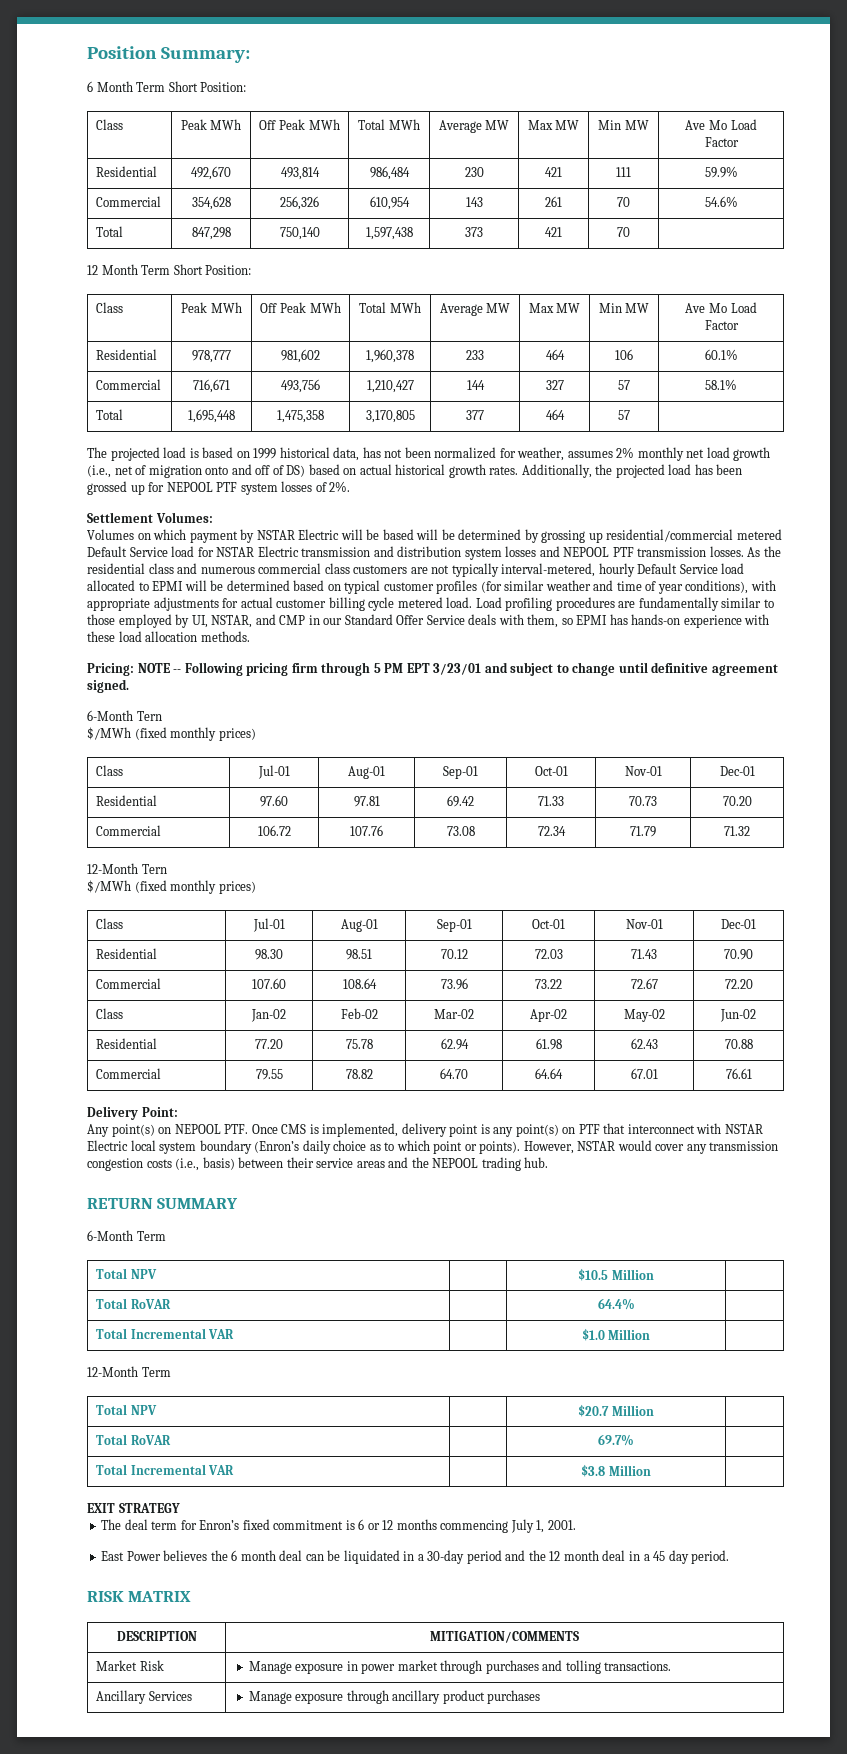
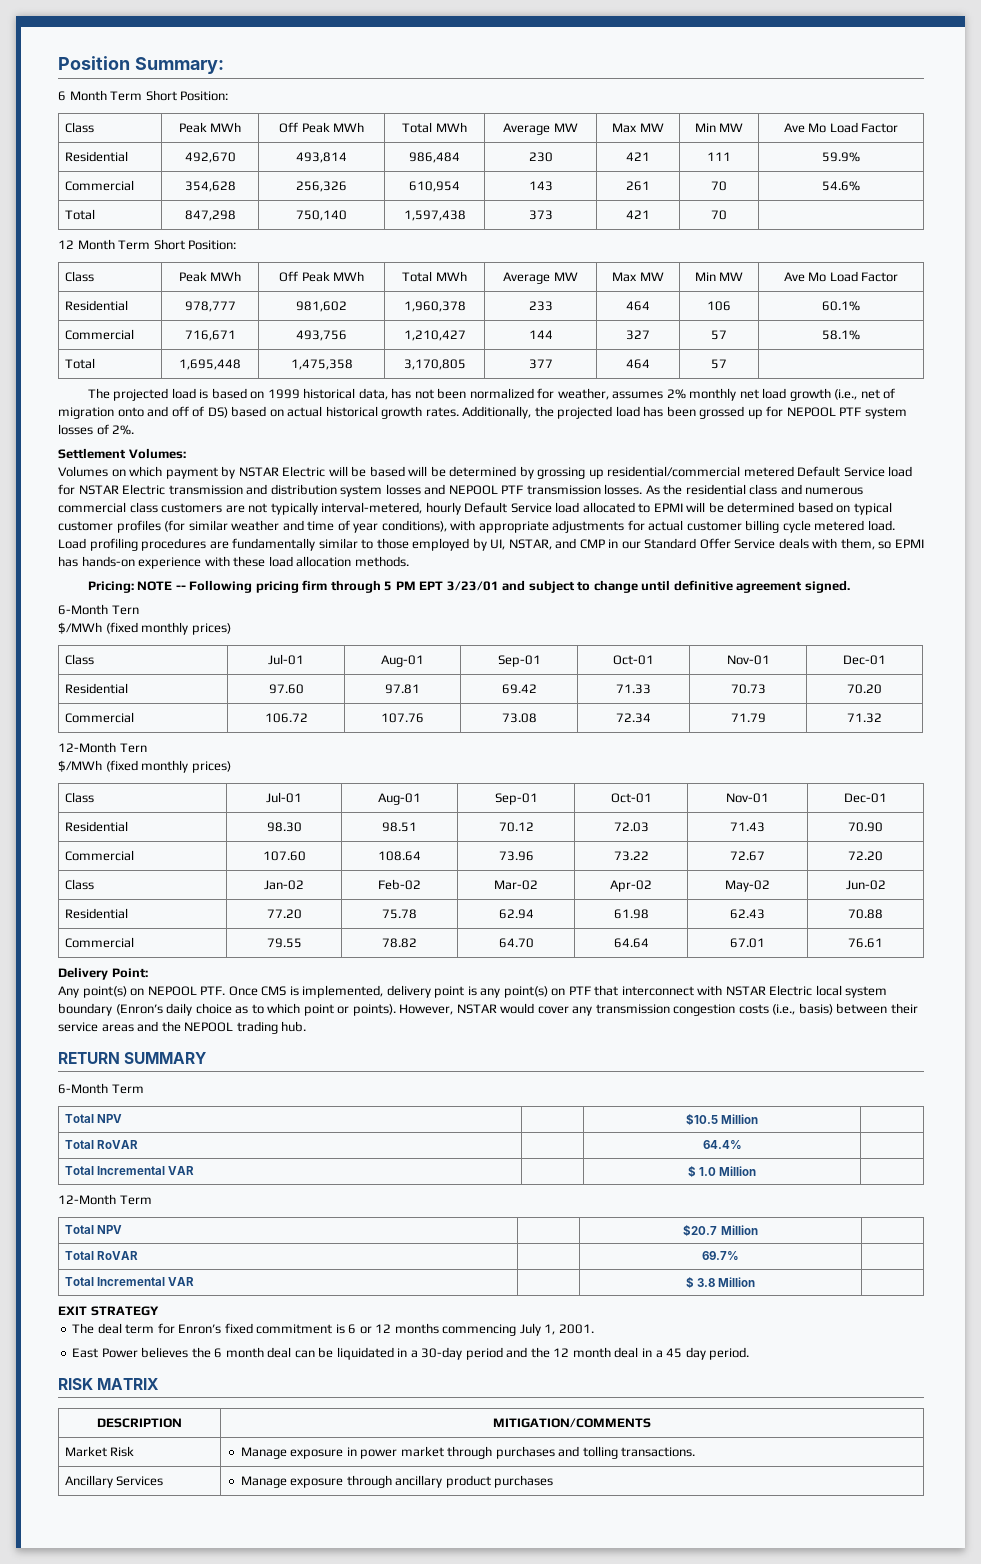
[581,1328,605,1341] $1.0 -> [687,1165,716,1178] $ 1.0
[581,1464,606,1477] $3.8 -> [685,1276,715,1289] $ 3.8

